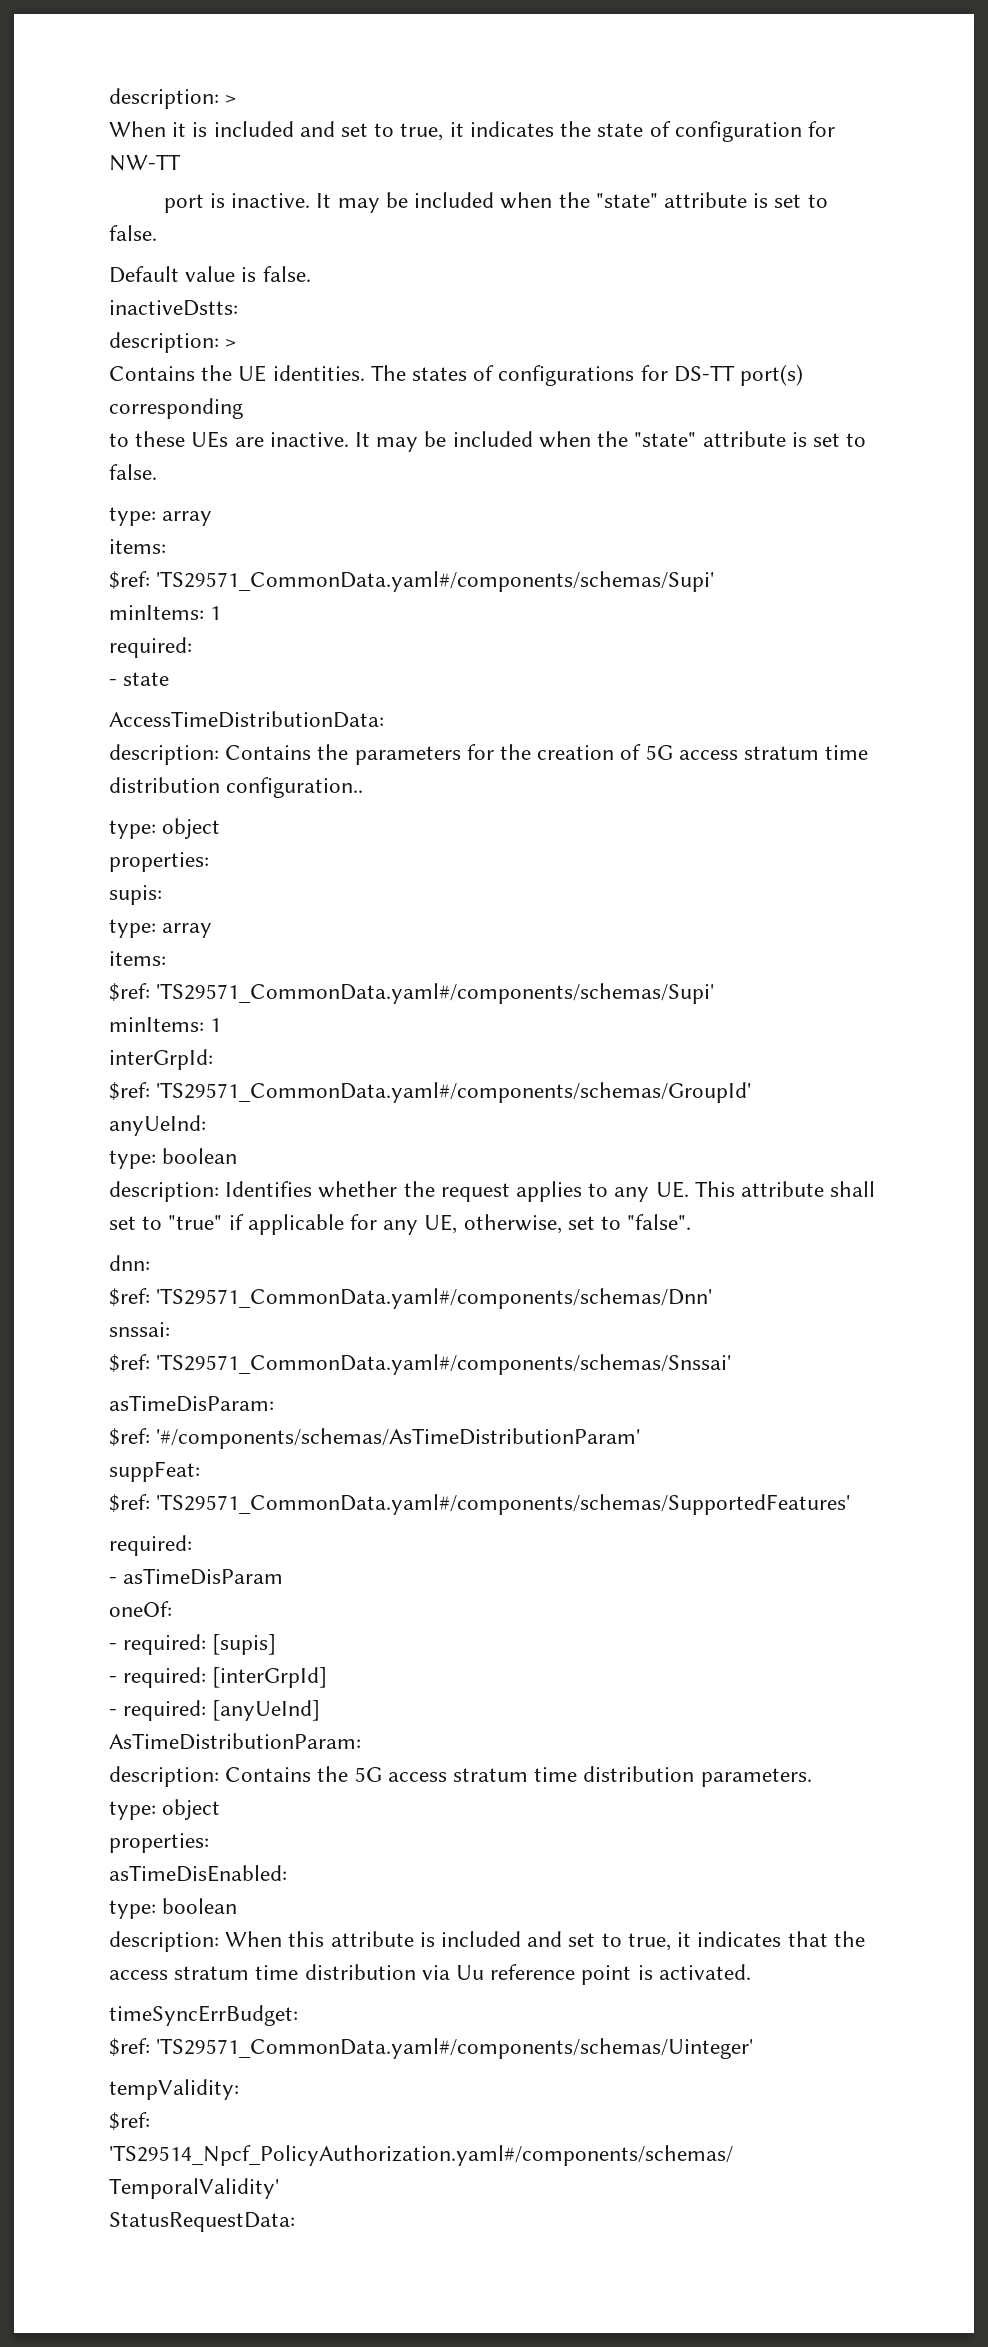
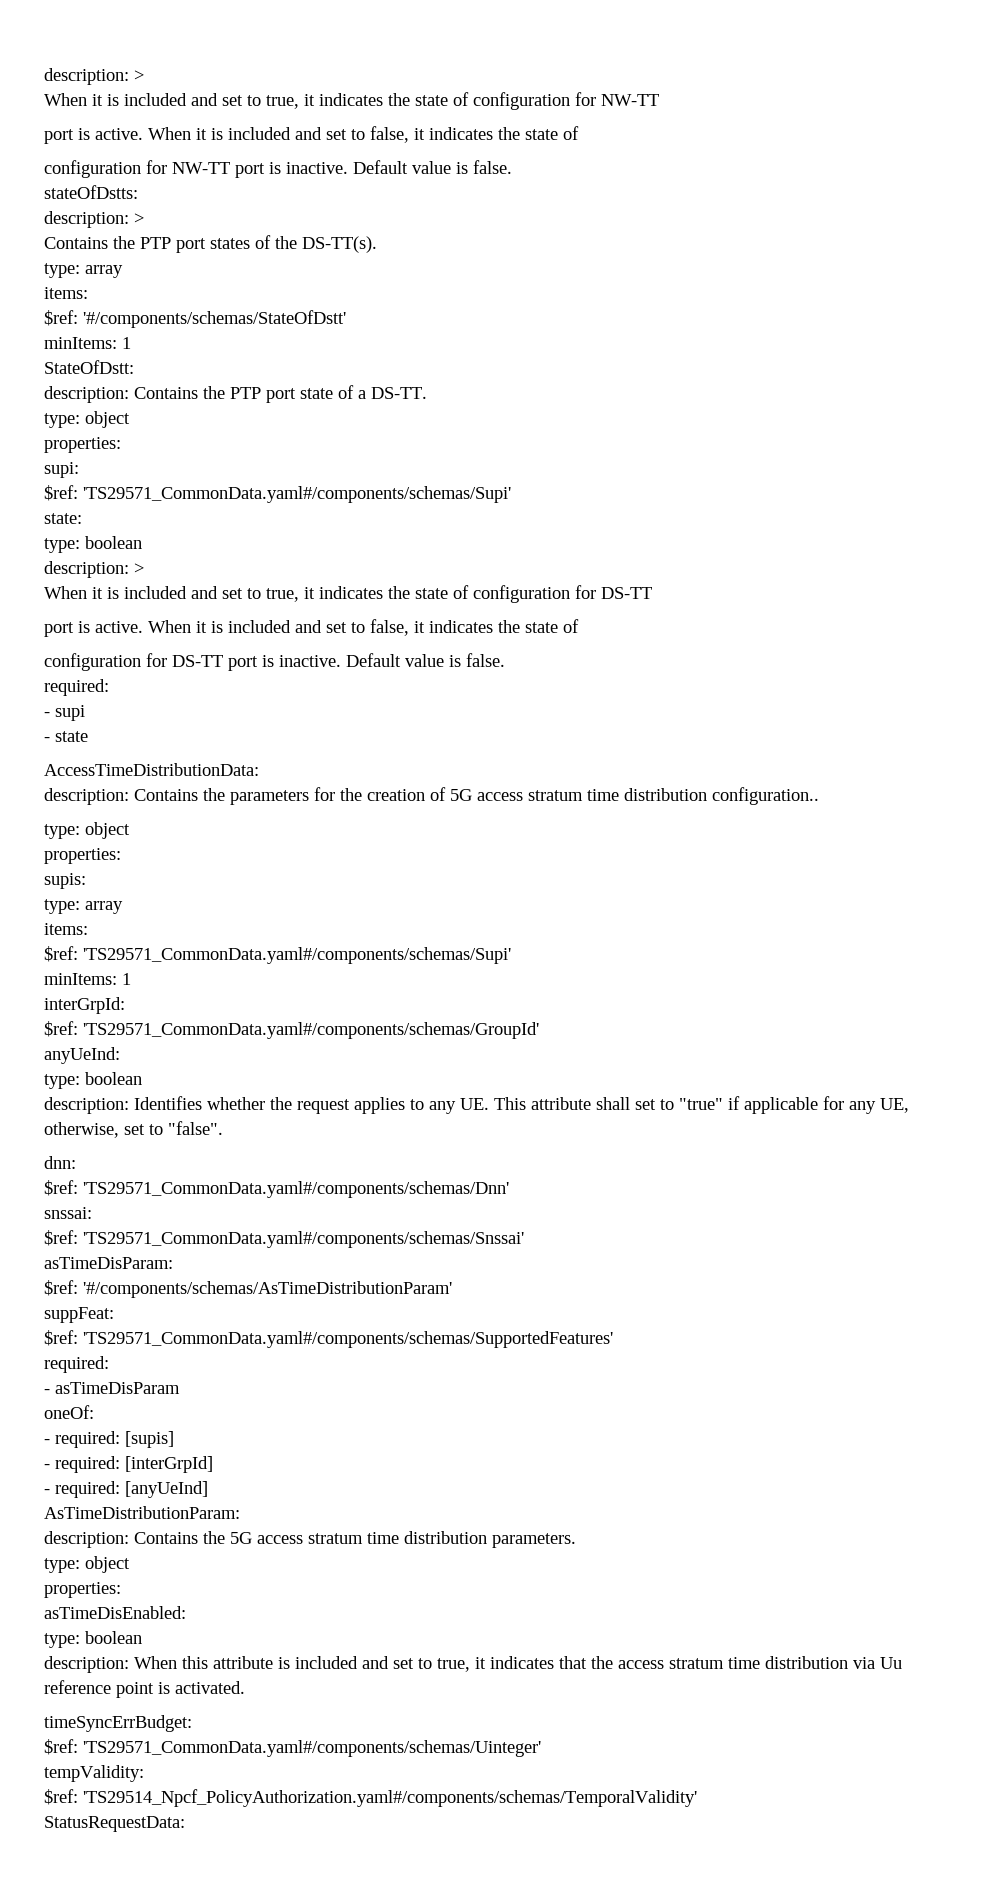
[231,192,828,213] [109,225,157,241] [109,266,311,283] [109,300,238,316] inactive. It may be included when the "state" attribute is set to false. // Default value is false. // inactiveDstts: -> [95,126,579,143] [44,160,512,178] [44,185,138,199] active. When it is included and set to false, it indicates the state of // configuration for NW-TT port is inactive. Default value is false. // stateOfDstts:
[238,364,804,386] [109,398,243,419] [109,431,867,452] [109,464,157,480] [109,507,213,526] [109,539,166,554] [109,571,715,592] [109,605,222,620] [109,637,192,658] UE identities. The states of configurations for DS-TT port(s) corresponding // to these UEs are inactive. It may be included when the "state" attribute is set to false. // type: array // items: // $ref: 'TS29571_CommonData.yaml#/components/schemas/Supi' // minItems: 1 // required: -> [140,235,377,253] [44,263,123,278] [44,287,88,299] [44,310,346,328] [44,337,131,349] [44,360,134,374] [44,385,427,403] [44,411,130,428] [44,437,121,453] [44,462,79,478] [44,485,511,503] [44,513,82,524] [44,536,142,553] [44,561,144,578] [44,585,652,603] [44,619,579,637] [44,653,505,671] [44,679,109,696] [44,705,85,721] PTP port states of the DS-TT(s). // type: array // items: // $ref: '#/components/schemas/StateOfDstt' // minItems: 1 // StateOfDstt: // description: Contains the PTP port state of a DS-TT. // type: object // properties: // supi: // $ref: 'TS29571_CommonData.yaml#/components/schemas/Supi' // state: // type: boolean // description: > // When it is included and set to true, it indicates the state of configuration for DS-TT // port is active. When it is included and set to false, it indicates the state of // configuration for DS-TT port is inactive. Default value is false. // required: // - supi

